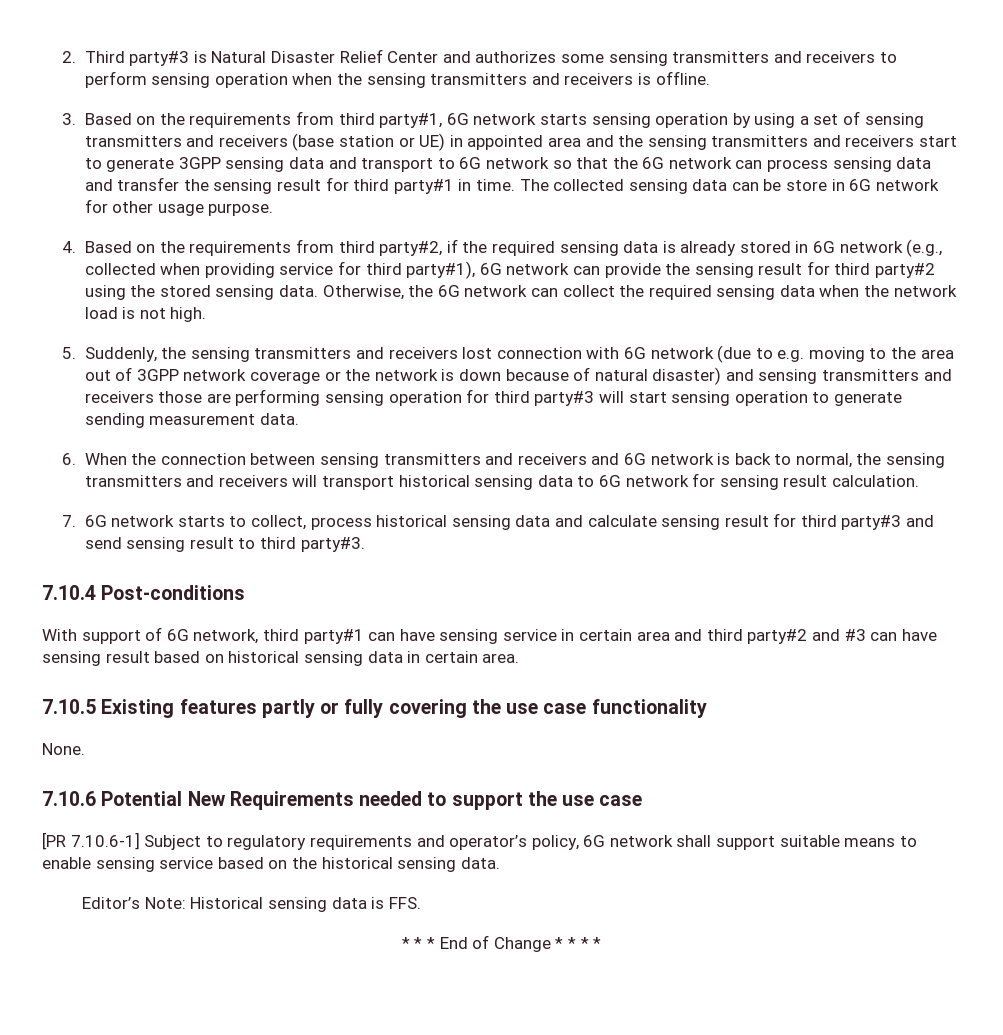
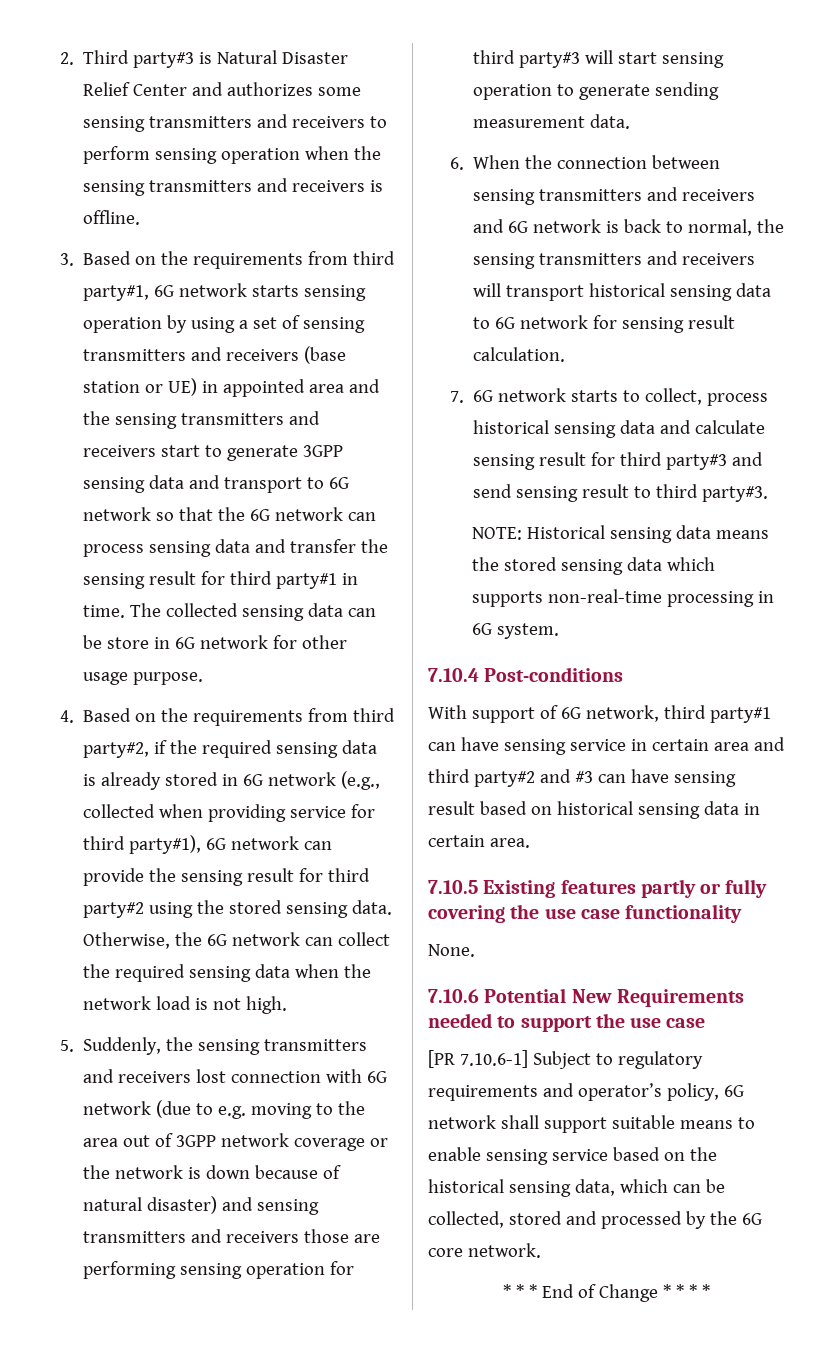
(365, 544) none -> [472,525,770,543] [472,557,716,575] [472,589,775,607] [472,623,560,639] // NOTE: Historical sensing data means the stored sensing data which supports non-real-time processing in 6G system.
[460,857,500,869] [82,897,421,912] data. // Editor’s Note: Historical sensing data is FFS. -> [574,1179,725,1196] [428,1211,762,1229] [428,1243,541,1258] data, which can be collected, stored and processed by the 6G core network.

